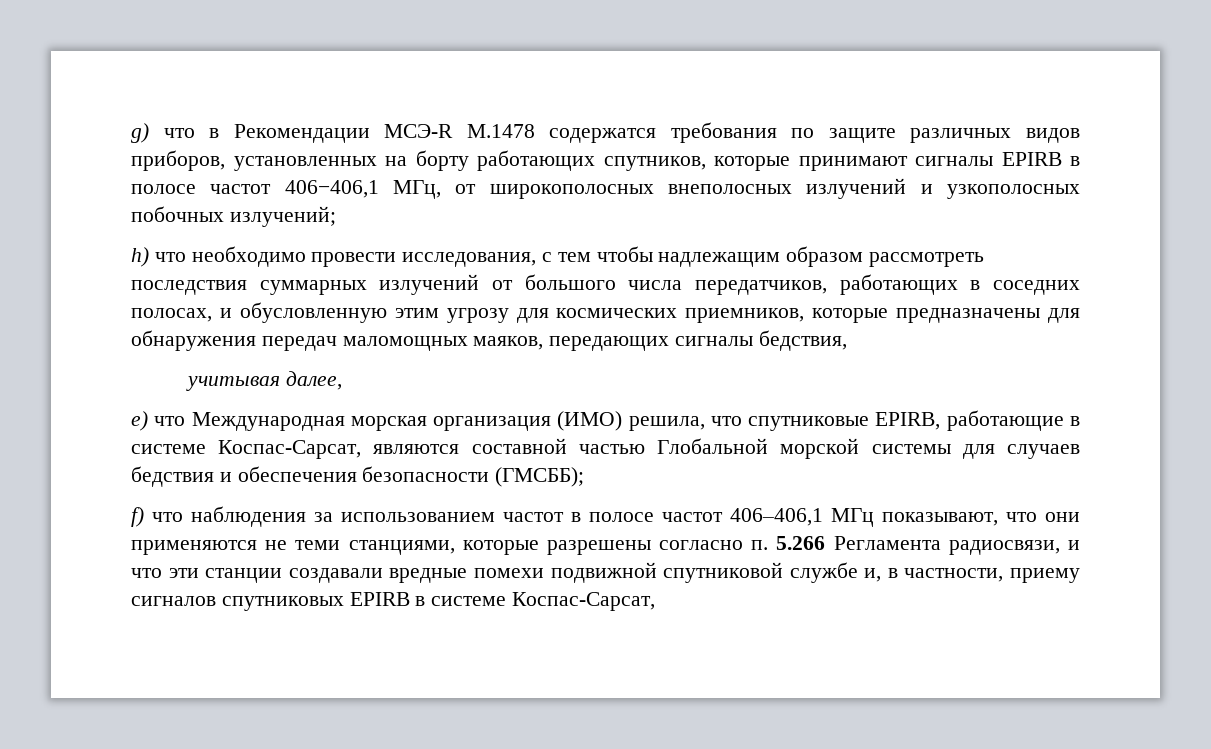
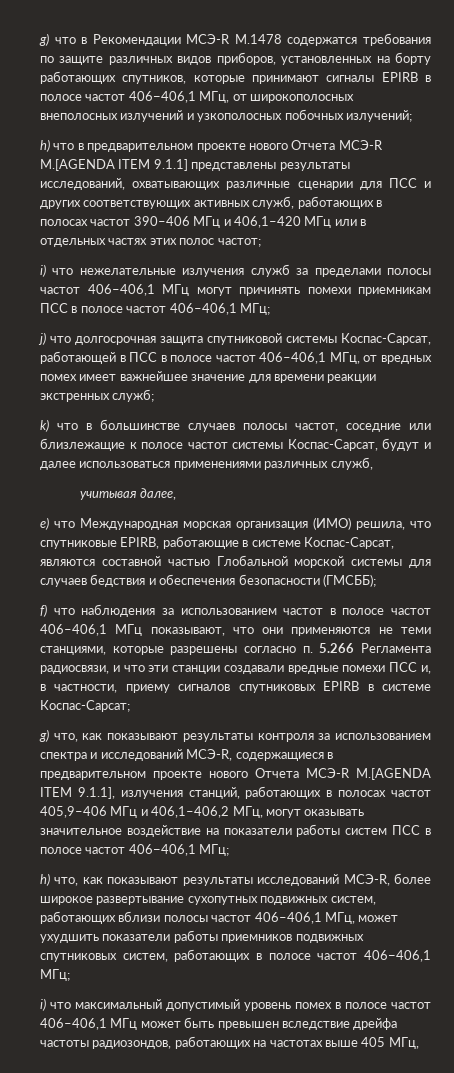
[191,246,985,267] [131,274,1080,295] [131,302,1080,323] [131,330,847,351] необходимо провести исследования, с тем чтобы надлежащим образом рассмотреть последствия суммарных излучений от большого числа передатчиков, работающих в соседних полосах, и обусловленную этим угрозу для космических приемников, которые предназначены для обнаружения передач маломощных маяков, передающих сигналы бедствия, -> [77,140,383,152] [40,159,350,171] [40,178,432,190] [40,196,382,209] [40,216,366,228] [40,238,261,247] [40,264,431,277] [40,284,431,296] [40,303,270,315] [38,332,431,345] [40,351,432,364] [40,371,377,383] [40,389,155,402] [40,419,431,432] [40,438,431,451] [40,457,373,470] в предварительном проекте нового Отчета МСЭ-R M.[AGENDA ITEM 9.1.1] представлены результаты исследований, охватывающих различные сценарии для ПСС и других соответствующих активных служб, работающих в полосах частот 390–406 МГц и 406,1–420 МГц или в отдельных частях этих полос частот; // i) что нежелательные излучения служб за пределами полосы частот 406–406,1 МГц могут причинять помехи приемникам ПСС в полосе частот 406–406,1 МГц; // j) что долгосрочная защита спутниковой системы Коспас-Сарсат, работающей в ПСС в полосе частот 406–406,1 МГц, от вредных помех имеет важнейшее значение для времени реакции экстренных служб; // k) что в большинстве случаев полосы частот, соседние или близлежащие к полосе частот системы Коспас-Сарсат, будут и далее использоваться применениями различных служб,
[550,562,858,583] подвижной спутниковой службе -> [389,662,418,672] ПСС
[512,592,656,611] Коспас-Сарсат, -> [40,700,130,712] [39,729,431,742] [40,749,333,761] [40,768,431,780] [40,786,431,799] [40,806,365,818] [40,824,431,837] [40,844,230,856] [40,873,431,886] [40,896,376,905] [40,911,399,924] [40,930,364,943] [40,949,431,962] [40,969,70,981] [40,998,431,1011] [40,1017,398,1030] [40,1036,419,1049] Коспас-Сарсат; // g) что, как показывают результаты контроля за использованием спектра и исследований МСЭ-R, содержащиеся в предварительном проекте нового Отчета МСЭ-R М.[AGENDA ITEM 9.1.1], излучения станций, работающих в полосах частот 405,9–406 МГц и 406,1–406,2 МГц, могут оказывать значительное воздействие на показатели работы систем ПСС в полосе частот 406−406,1 МГц; // h) что, как показывают результаты исследований МСЭ-R, более широкое развертывание сухопутных подвижных систем, работающих вблизи полосы частот 406–406,1 МГц, может ухудшить показатели работы приемников подвижных спутниковых систем, работающих в полосе частот 406−406,1 МГц; // i) что максимальный допустимый уровень помех в полосе частот 406–406,1 МГц может быть превышен вследствие дрейфа частоты радиозондов, работающих на частотах выше 405 МГц,

